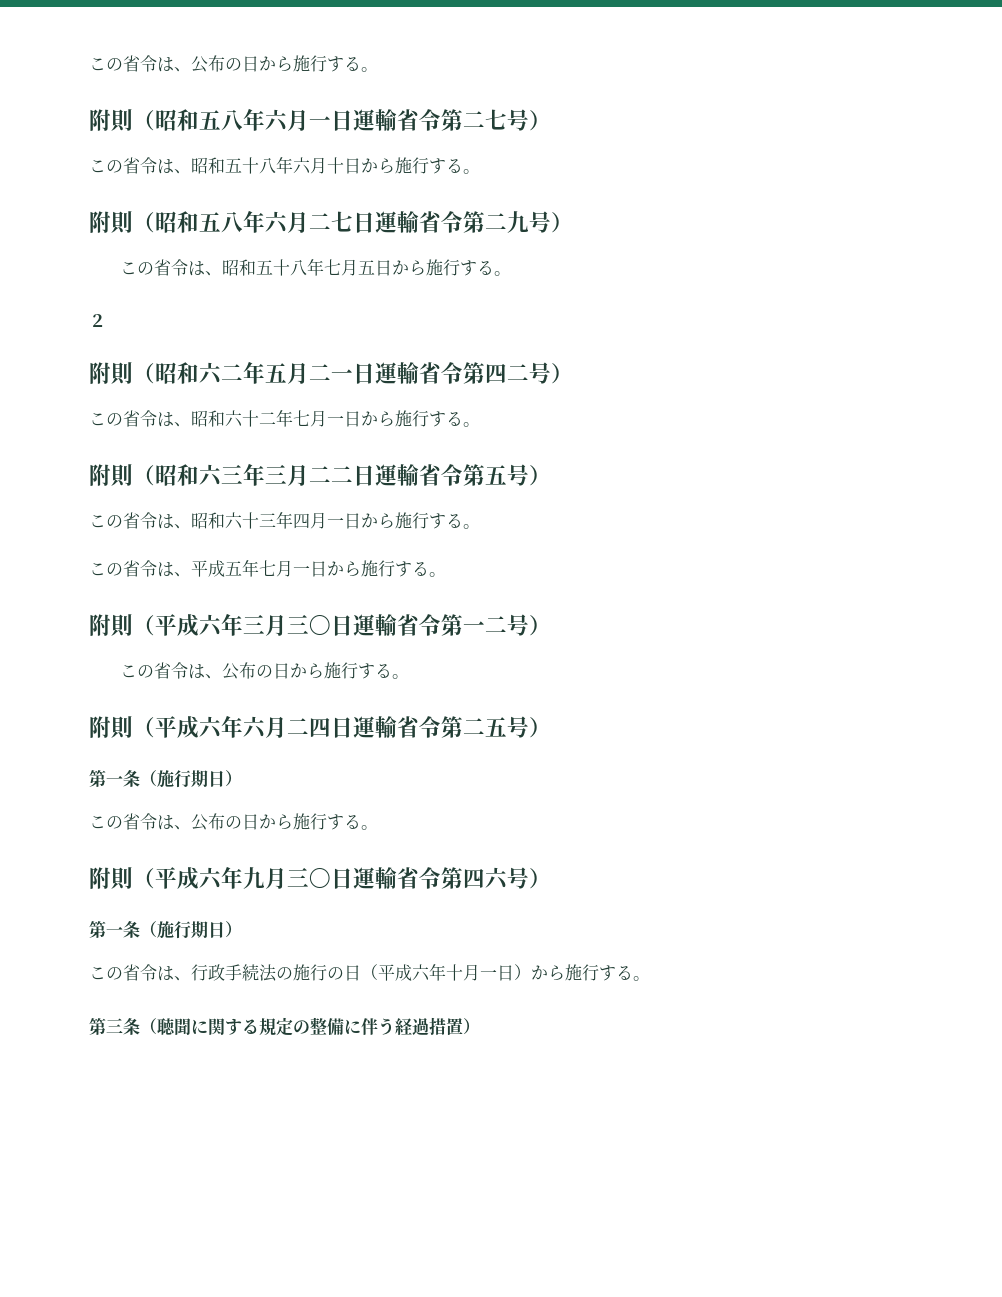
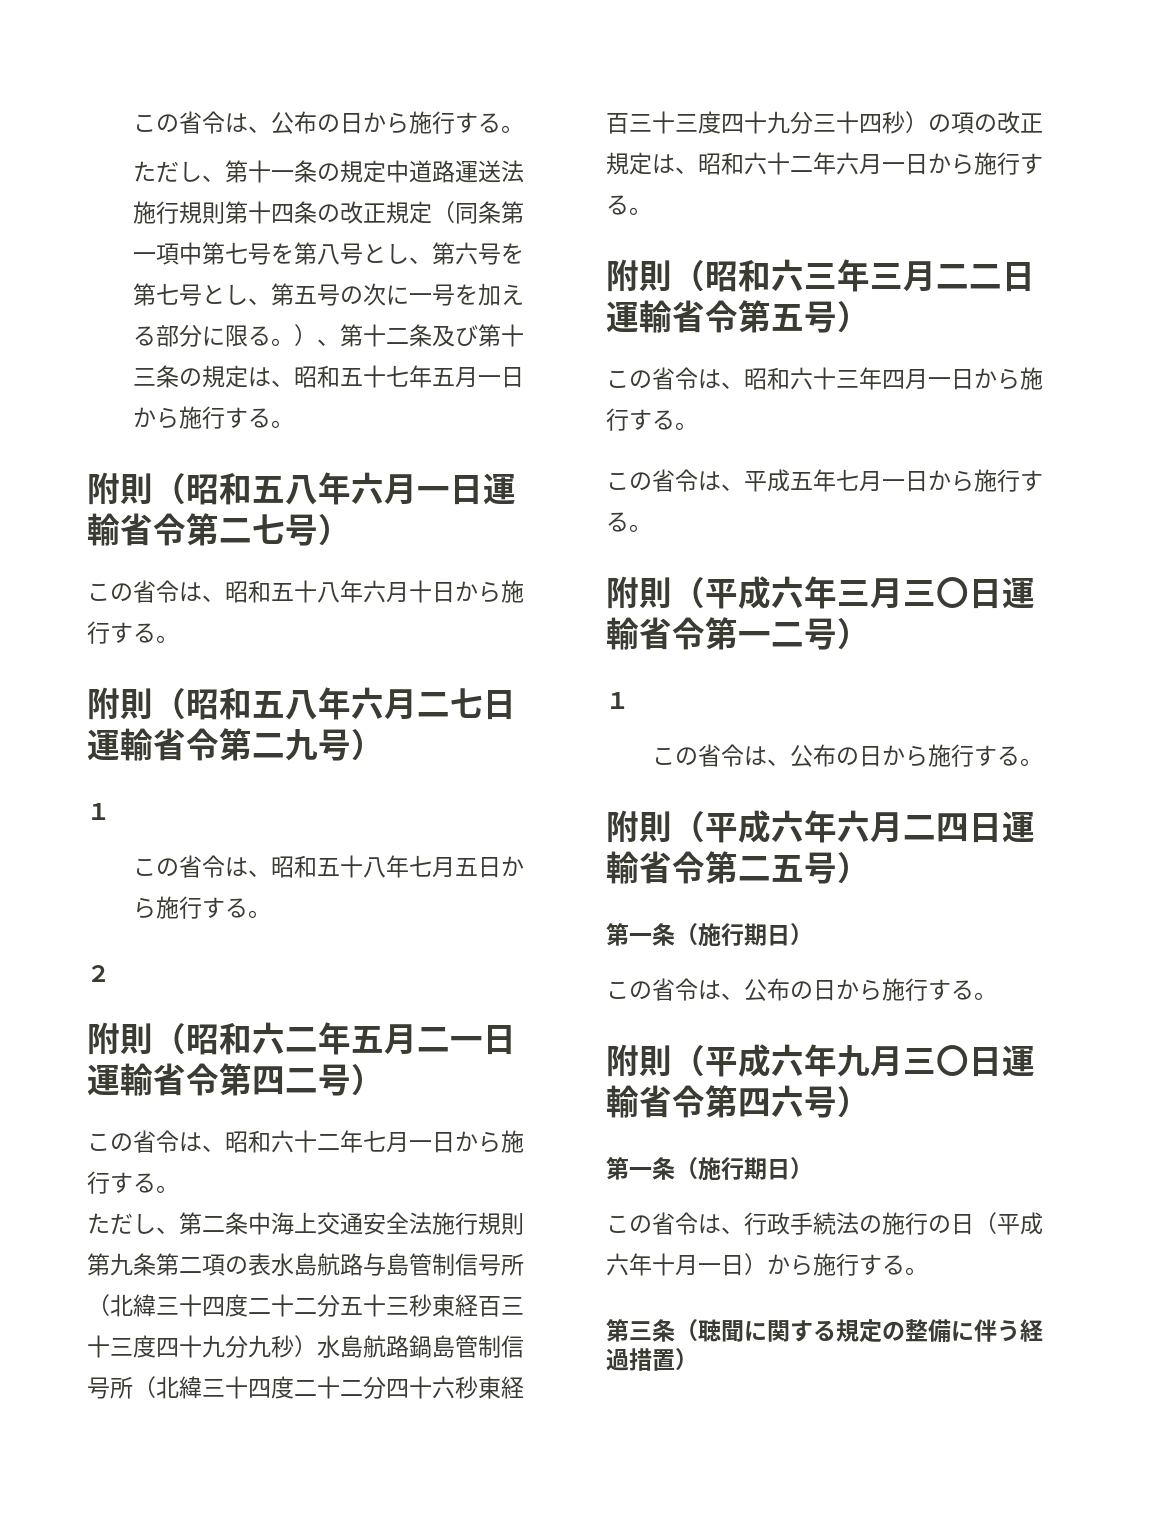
[89,55,378,73] この省令は、公布の日から施行する。 -> [132,111,524,134] [132,160,524,183] [132,201,524,224] [132,242,524,265] [132,283,524,306] [132,324,524,347] [132,365,524,388] [132,406,294,429] この省令は、公布の日から施行する。 // ただし、第十一条の規定中道路運送法施行規則第十四条の改正規定（同条第一項中第七号を第八号とし、第六号を第七号とし、第五号の次に一号を加える部分に限る。）、第十二条及び第十三条の規定は、昭和五十七年五月一日から施行する。
(573, 222) none -> [87,803,110,820] // １
(480, 424) none -> [87,1212,524,1235] [87,1253,524,1276] [87,1294,524,1317] [87,1335,524,1358] [87,1376,524,1399] [606,111,1043,134] [606,152,1043,175] [606,195,652,215] // ただし、第二条中海上交通安全法施行規則第九条第二項の表水島航路与島管制信号所（北緯三十四度二十二分五十三秒東経百三十三度四十九分九秒）水島航路鍋島管制信号所（北緯三十四度二十二分四十六秒東経百三十三度四十九分三十四秒）の項の改正規定は、昭和六十二年六月一日から施行する。
(551, 625) none -> [606,692,629,709] // １

